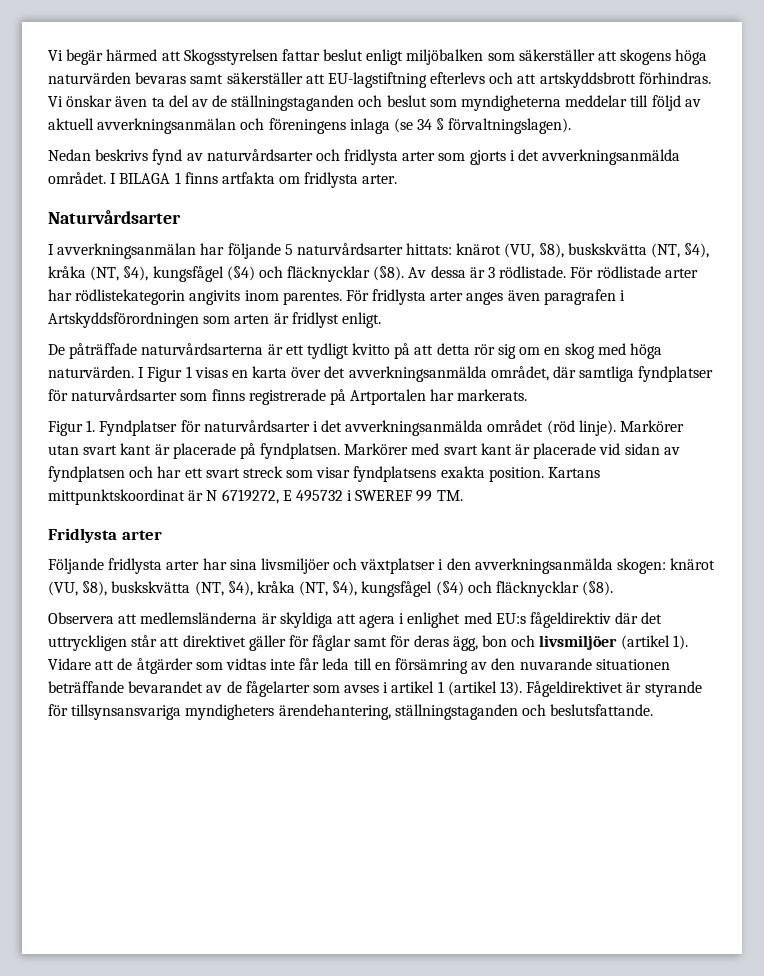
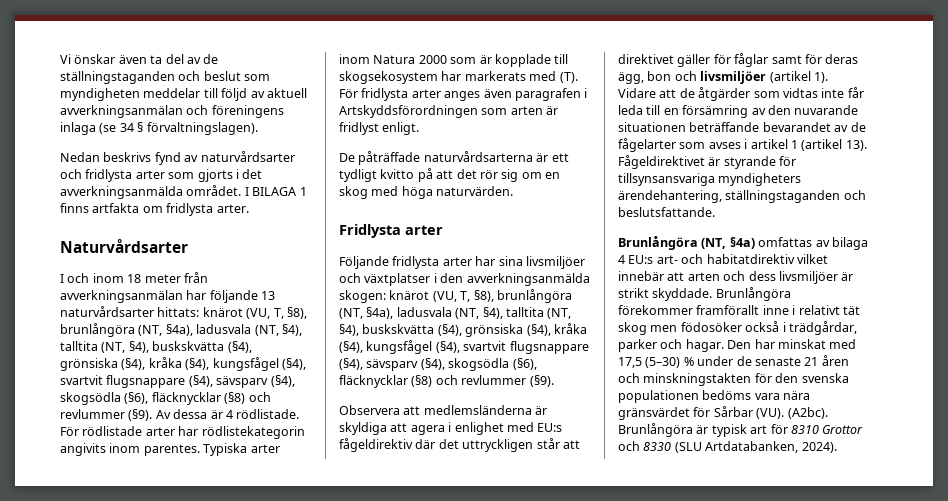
[48,49,708,65] [48,72,711,88] [48,96,63,107] Vi begär härmed att Skogsstyrelsen fattar beslut enligt miljöbalken som säkerställer att skogens höga naturvärden bevaras samt säkerställer att EU-lagstiftning efterlevs och att artskyddsbrott förhindras. Vi -> [60,54,71,64] Vi
[461,95,562,111] myndigheterna -> [60,88,140,101] myndigheten
(54, 249) none -> [67,272,208,283] och inom 18 meter från
[284,244,293,255] 5 -> [261,291,276,300] 13
[538,243,710,258] [48,266,405,282] §8), buskskvätta (NT, §4), kråka (NT, §4), kungsfågel (§4) och fläcknycklar (§8). -> [273,307,307,319] [60,323,302,337] [60,341,252,353] [60,357,306,371] [60,375,295,388] [60,392,271,405] [60,409,153,421] T, §8), brunlångöra (NT, §4a), ladusvala (NT, §4), talltita (NT, §4), buskskvätta (§4), grönsiska (§4), kråka (§4), kungsfågel (§4), svartvit flugsnappare (§4), sävsparv (§4), skogsödla (§6), fläcknycklar (§8) och revlummer (§9).
[488,267,496,278] 3 -> [225,410,233,419] 4
(342, 298) none -> [203,443,280,456] [339,54,569,67] [339,71,578,84] Typiska arter inom Natura 2000 som är kopplade till skogsekosystem har markerats med (T).
[436,343,470,355] detta -> [456,169,477,179] det
[138,366,714,382] [48,389,528,405] [48,420,685,436] [48,443,680,459] [48,466,601,482] [48,489,463,505] I Figur 1 visas en karta över det avverkningsanmälda området, där samtliga fyndplatser för naturvårdsarter som finns registrerade på Artportalen har markerats. // Figur 1. Fyndplatser för naturvårdsarter i det avverkningsanmälda området (röd linje). Markörer utan svart kant är placerade på fyndplatsen. Markörer med svart kant är placerade vid sidan av fyndplatsen och har ett svart streck som visar fyndplatsens exakta position. Kartans mittpunktskoordinat är N 6719272, E 495732 i SWEREF 99 TM. -> (514, 191) none
[82,581,614,597] §8), buskskvätta (NT, §4), kråka (NT, §4), kungsfågel (§4) och fläcknycklar (§8). -> [460,289,572,303] [339,307,572,319] [339,323,587,337] [339,340,589,354] [339,358,537,371] [339,375,554,388] T, §8), brunlångöra (NT, §4a), ladusvala (NT, §4), talltita (NT, §4), buskskvätta (§4), grönsiska (§4), kråka (§4), kungsfågel (§4), svartvit flugsnappare (§4), sävsparv (§4), skogsödla (§6), fläcknycklar (§8) och revlummer (§9).
(654, 710) none -> [618,236,868,250] [618,254,828,264] [618,271,854,284] [618,287,791,301] [618,305,860,315] [618,321,857,335] [618,339,857,352] [618,355,849,368] [618,373,849,386] [618,390,811,403] [618,406,828,420] [618,423,864,437] [618,441,837,453] // Brunlångöra (NT, §4a) omfattas av bilaga 4 EU:s art- och habitatdirektiv vilket innebär att arten och dess livsmiljöer är strikt skyddade. Brunlångöra förekommer framförallt inne i relativt tät skog men födosöker också i trädgårdar, parker och hagar. Den har minskat med 17,5 (5–30) % under de senaste 21 åren och minskningstakten för den svenska populationen bedöms vara nära gränsvärdet för Sårbar (VU). (A2bc). Brunlångöra är typisk art för 8310 Grottor och 8330 (SLU Artdatabanken, 2024).

